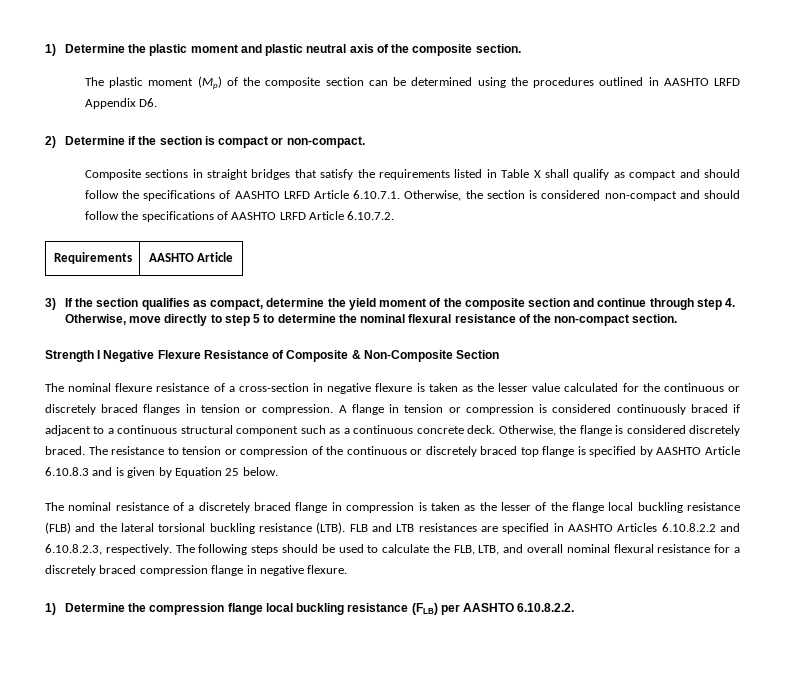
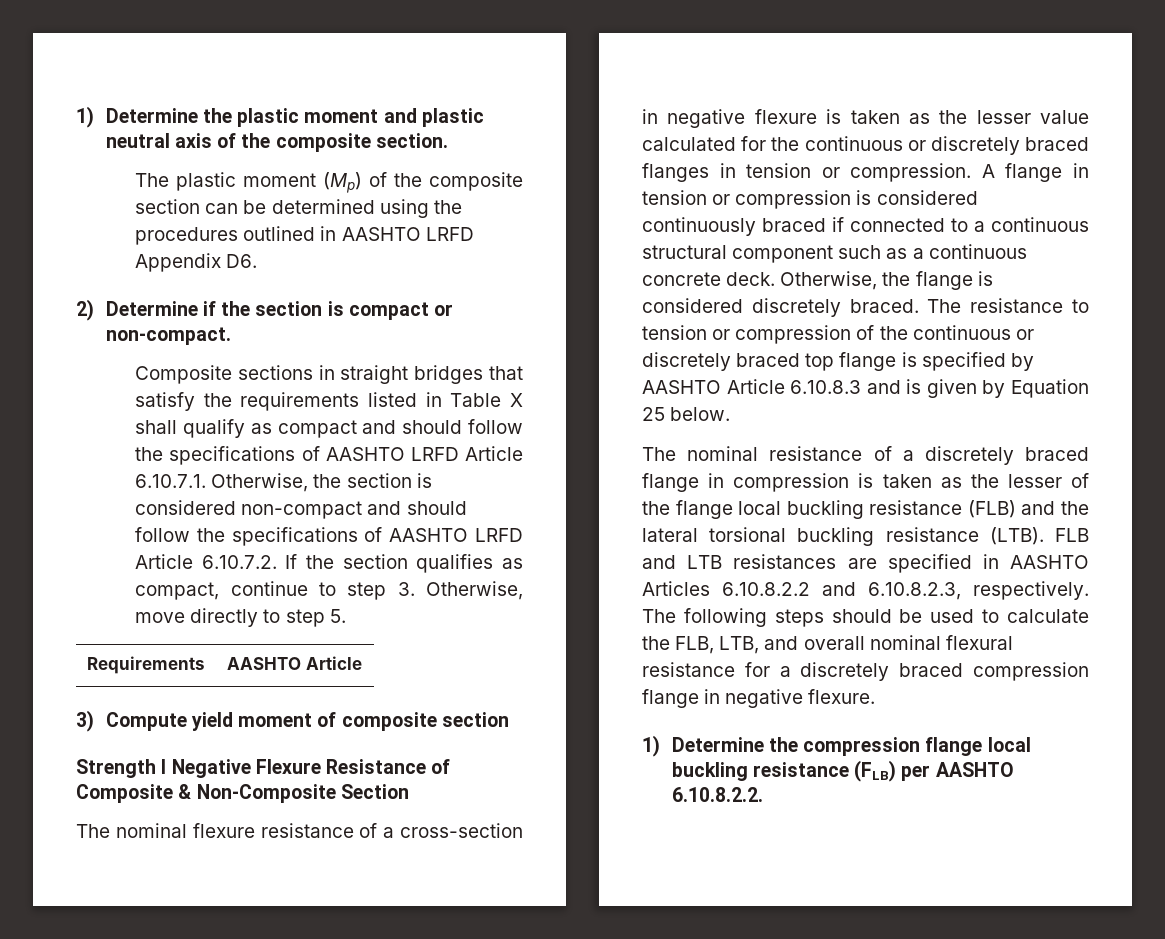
[53,252,132,264] [148,252,234,262] [45,298,346,310] // Requirements | AASHTO Article // 3) If the section qualifies as compact, determine the -> [285,554,523,573] [135,581,523,600] [135,608,346,627] [87,656,205,674] [226,656,362,670] [76,710,187,732] If the section qualifies as compact, continue to step 3. Otherwise, move directly to step 5. // Requirements | AASHTO Article // 3) Compute
[443,298,736,310] [64,314,678,326] the composite section and continue through step 4. Otherwise, move directly to step 5 to determine the nominal flexural resistance of the non-compact section. -> [341,712,509,731] composite section
[45,425,91,436] adjacent -> [850,218,945,232] connected

